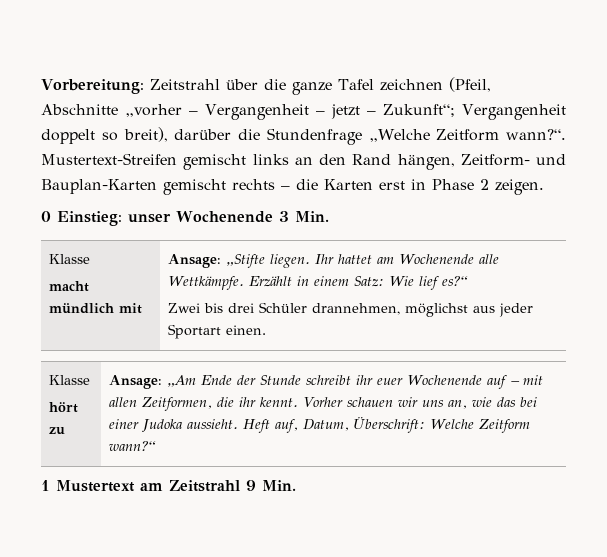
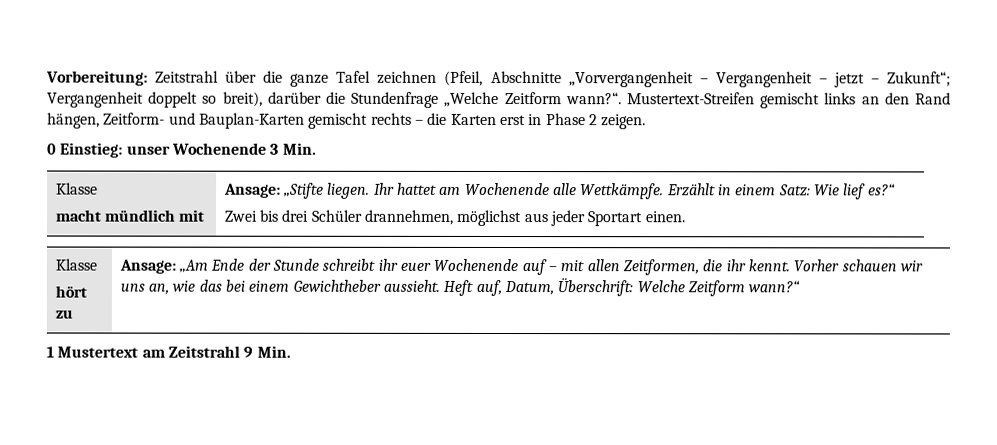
[125,104,183,117] „vorher -> [568,71,694,88] „Vorvergangenheit
[109,419,183,432] einer Judoka -> [248,279,381,292] einem Gewichtheber

